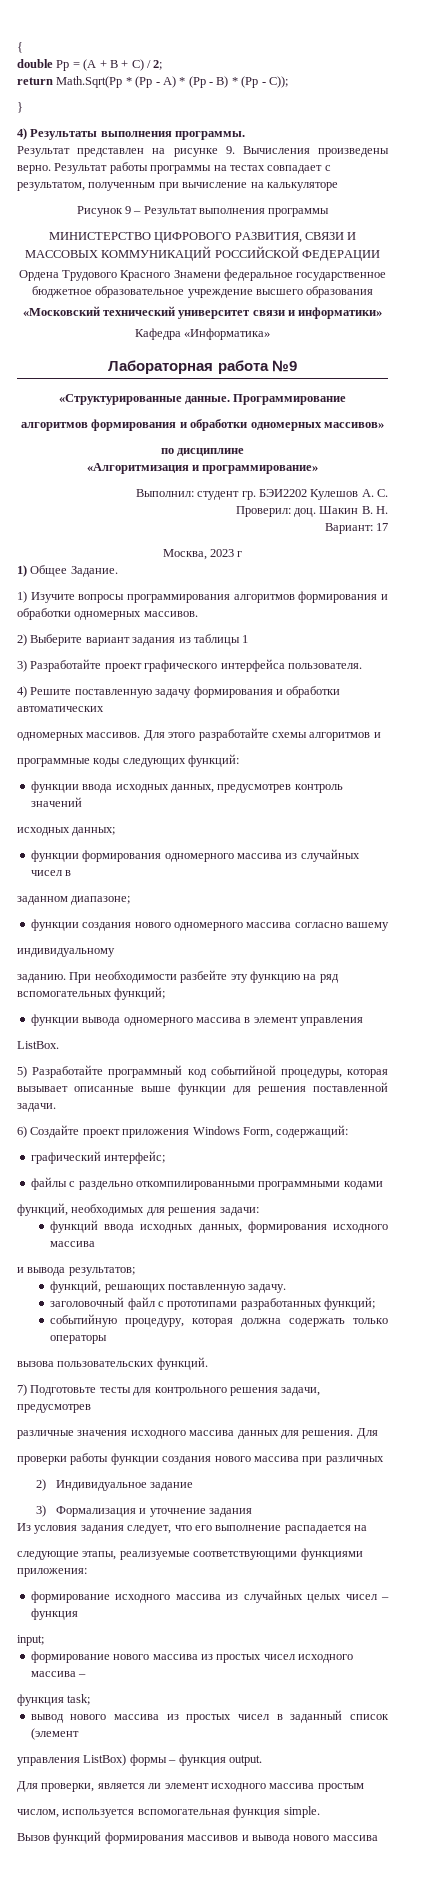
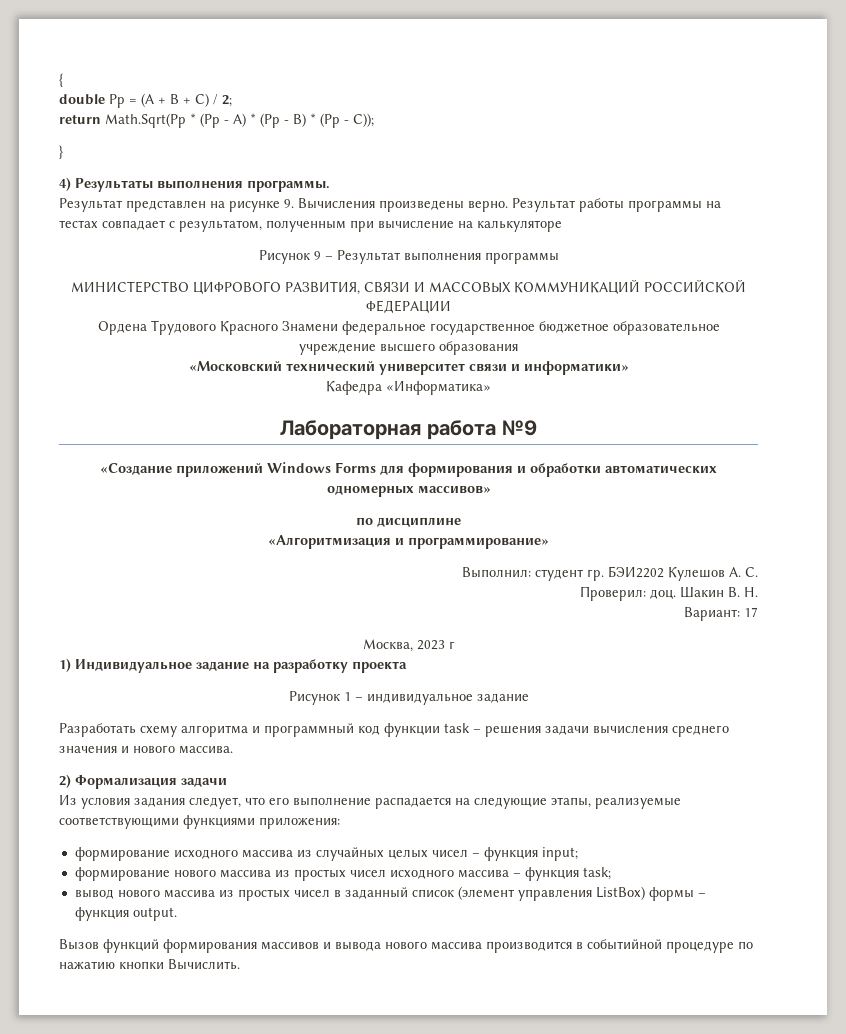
[58,394,347,405] [21,419,248,431] «Структурированные данные. Программирование // алгоритмов формирования и обработки -> [100,462,717,477] «Создание приложений Windows Forms для формирования и обработки автоматических
[30,565,118,577] [17,591,388,603] [17,608,198,620] [17,634,249,646] [17,659,362,672] [17,686,341,698] [17,706,104,712] [17,728,381,741] [17,754,240,767] [30,781,343,793] [30,797,82,807] [17,827,116,836] [30,849,360,862] [30,870,72,876] [17,896,131,905] [30,919,389,931] [17,948,115,957] [17,970,339,983] [17,987,166,1000] [30,1014,363,1026] [17,1041,59,1049] [17,1065,388,1078] [17,1082,388,1095] [17,1103,56,1112] [17,1125,349,1138] [30,1151,166,1164] [30,1177,383,1190] [17,1203,259,1216] [50,1220,389,1233] [50,1241,96,1247] [17,1267,135,1276] [50,1280,287,1293] [50,1297,376,1310] [50,1314,389,1327] [50,1335,108,1344] [17,1357,208,1370] [17,1384,321,1396] [17,1404,91,1413] [17,1428,378,1439] [17,1453,384,1465] [36,1479,194,1491] [36,1505,252,1517] Общее Задание. // 1) Изучите вопросы программирования алгоритмов формирования и обработки одномерных массивов. // 2) Выберите вариант задания из таблицы 1 // 3) Разработайте проект графического интерфейса пользователя. // 4) Решите поставленную задачу формирования и обработки автоматических // одномерных массивов. Для этого разработайте схемы алгоритмов и // программные коды следующих функций: // функции ввода исходных данных, предусмотрев контроль значений // исходных данных; // функции формирования одномерного массива из случайных чисел в // заданном диапазоне; // функции создания нового одномерного массива согласно вашему // индивидуальному // заданию. При необходимости разбейте эту функцию на ряд вспомогательных функций; // функции вывода одномерного массива в элемент управления // ListBox. // 5) Разработайте программный код событийной процедуры, которая вызывает описанные выше функции для решения поставленной задачи. // 6) Создайте проект приложения Windows Form, содержащий: // графический интерфейс; // файлы с раздельно откомпилированными программными кодами // функций, необходимых для решения задачи: // функций ввода исходных данных, формирования исходного массива // и вывода результатов; // функций, решающих поставленную задачу. // заголовочный файл с прототипами разработанных функций; // событийную процедуру, которая должна содержать только операторы // вызова пользовательских функций. // 7) Подготовьте тесты для контрольного решения задачи, предусмотрев // различные значения исходного массива данных для решения. Для // проверки работы функции создания нового массива при различных // 2) Индивидуальное задание // 3) Формализация и уточнение задания -> [75,659,407,673] [288,691,529,705] [59,723,729,737] [59,745,233,754] [59,774,227,789] Индивидуальное задание на разработку проекта // Рисунок 1 – индивидуальное задание // Разработать схему алгоритма и программный код функции task – решения задачи вычисления среднего значения и нового массива. // 2) Формализация задачи
(367, 1528) // -> (470, 801) none
(78, 1614) // -> (538, 854) none
(87, 1675) // -> (521, 875) none
(79, 1734) // -> (514, 893) none
[17,1781,364,1792] [17,1806,320,1818] // Для проверки, является ли элемент исходного массива простым // числом, используется вспомогательная функция simple. -> (177, 914) none
(378, 1838) none -> [486,939,753,953] [59,959,240,970] производится в событийной процедуре по нажатию кнопки Вычислить.

